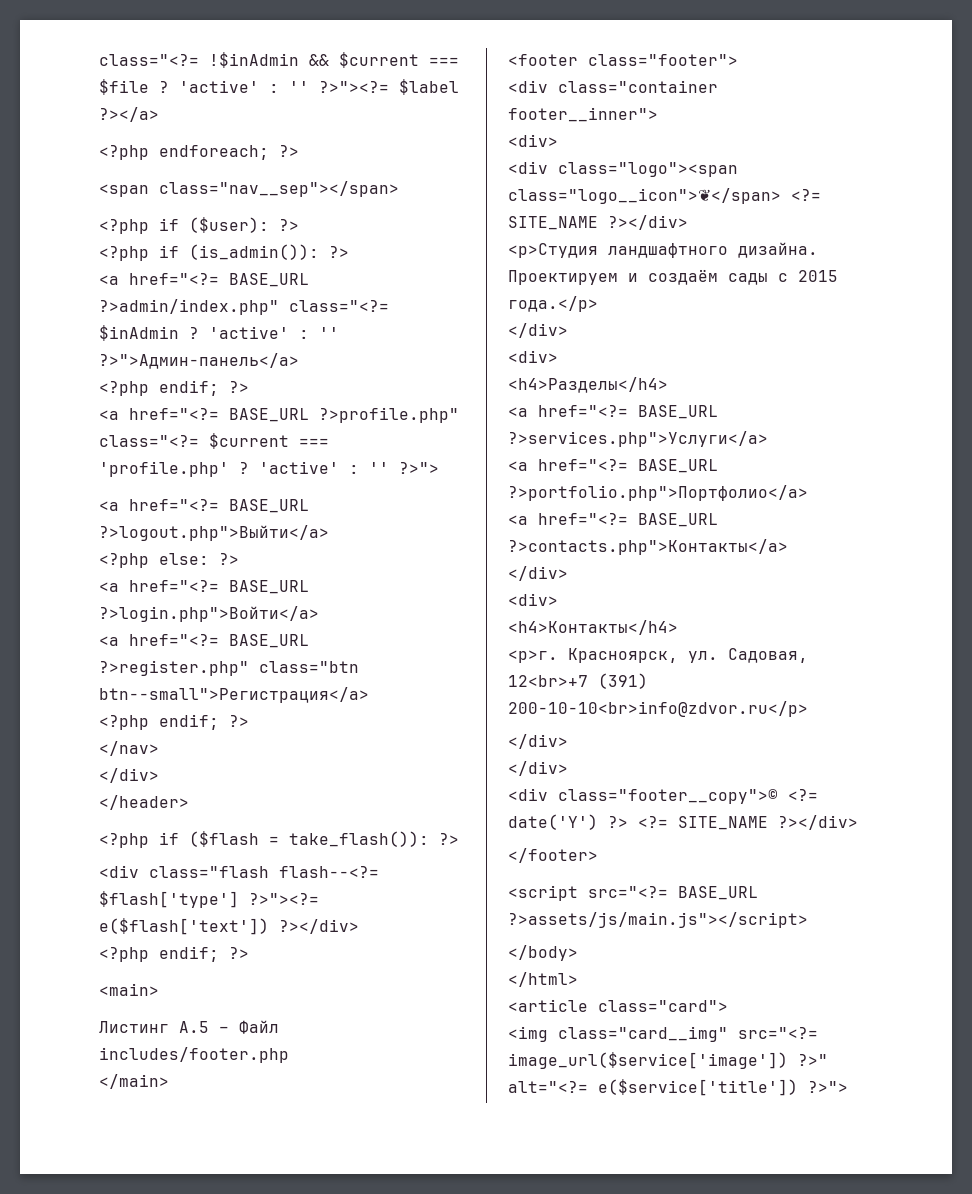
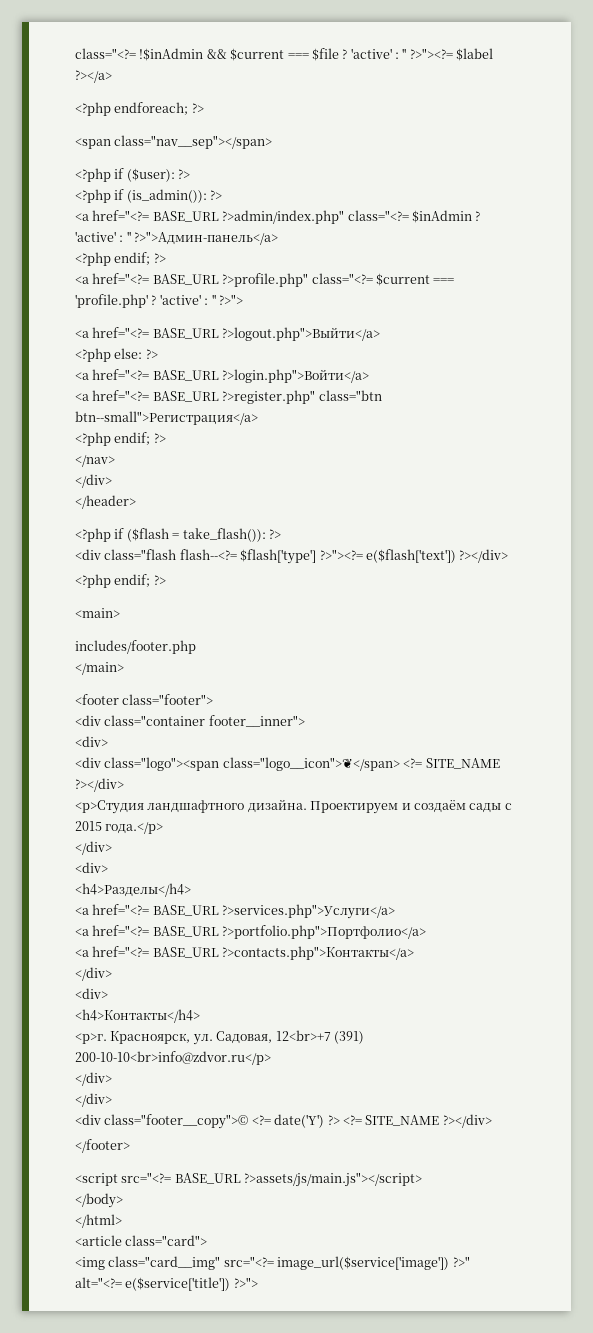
[99,1020,279,1034] Листинг А.5 – Файл -> (120, 613) none

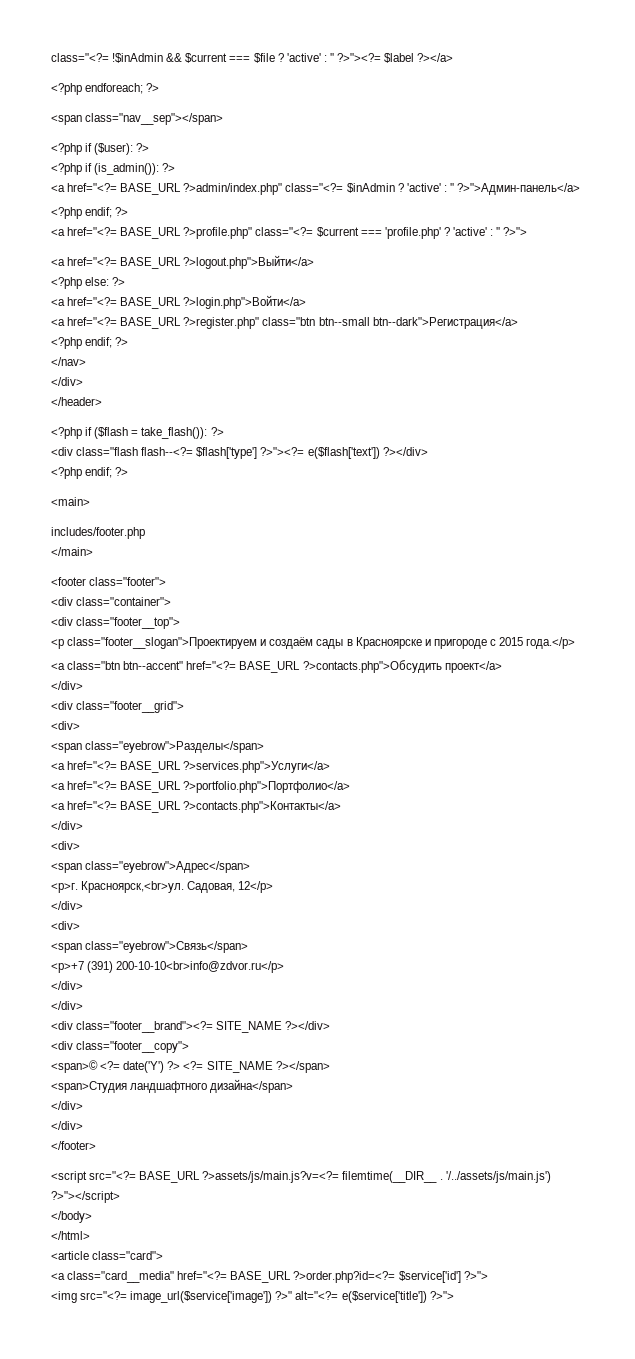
[75,411,258,425] btn--small">Регистрация</a> -> [318,317,518,329] btn--small btn--dark">Регистрация</a>
[104,715,305,727] [75,736,108,747] [75,757,500,771] [75,778,124,792] [75,799,512,814] [75,821,164,834] [75,841,112,855] [75,862,108,873] [75,883,191,897] class="container footer__inner"> // <div> // <div class="logo"><span class="logo__icon">❦</span> <?= SITE_NAME ?></div> // <p>Студия ландшафтного дизайна. Проектируем и создаём сады с 2015 года.</p> // </div> // <div> // <h4>Разделы</h4> -> [76,597,172,606] [51,617,181,629] [51,637,576,649] [51,660,502,673] [51,681,83,690] [51,701,185,713] [51,721,80,730] [51,741,265,753] class="container"> // <div class="footer__top"> // <p class="footer__slogan">Проектируем и создаём сады в Красноярске и пригороде с 2015 года.</p> // <a class="btn btn--accent" href="<?= BASE_URL ?>contacts.php">Обсудить проект</a> // </div> // <div class="footer__grid"> // <div> // <span class="eyebrow">Разделы</span>
[75,1009,200,1023] <h4>Контакты</h4> -> [51,861,251,873] <span class="eyebrow">Адрес</span>
[110,1030,331,1045] Красноярск, ул. Садовая, 12<br>+7 -> [81,881,274,893] [51,901,83,910] [51,921,80,930] [51,941,249,953] [51,961,84,973] Красноярск,<br>ул. Садовая, 12</p> // </div> // <div> // <span class="eyebrow">Связь</span> // <p>+7
[104,1114,249,1129] class="footer__copy">© -> [76,1021,331,1033] [51,1041,190,1053] [51,1060,98,1073] class="footer__brand"><?= SITE_NAME ?></div> // <div class="footer__copy"> // <span>©
[442,1114,492,1128] ?></div> -> [275,1061,330,1073] [51,1079,294,1093] [51,1101,83,1110] [51,1121,83,1130] ?></span> // <span>Студия ландшафтного дизайна</span> // </div> // </div>
[244,1172,423,1187] ?>assets/js/main.js"></script> -> [202,1171,551,1183] [51,1191,120,1203] ?>assets/js/main.js?v=<?= filemtime(__DIR__ . '/../assets/js/main.js') ?>"></script>
(208, 1240) none -> [51,1271,488,1283] // <a class="card__media" href="<?= BASE_URL ?>order.php?id=<?= $service['id'] ?>">
[108,1256,221,1270] class="card__img" -> (77, 1297) none

